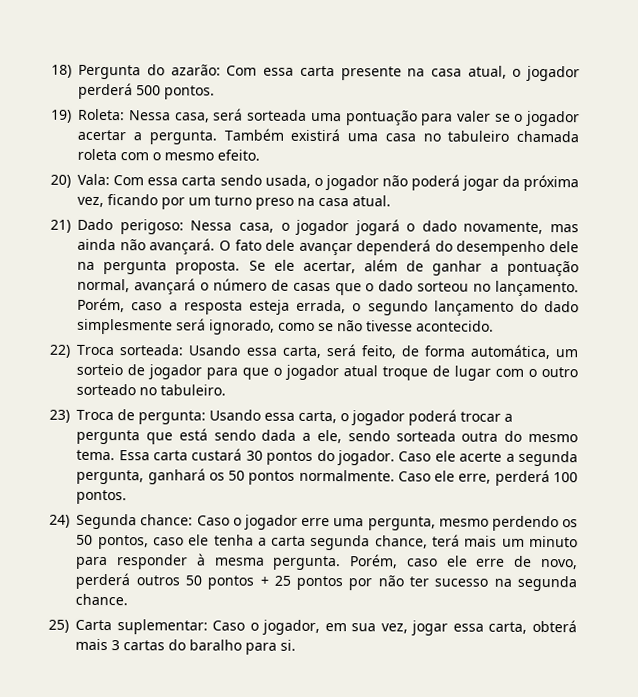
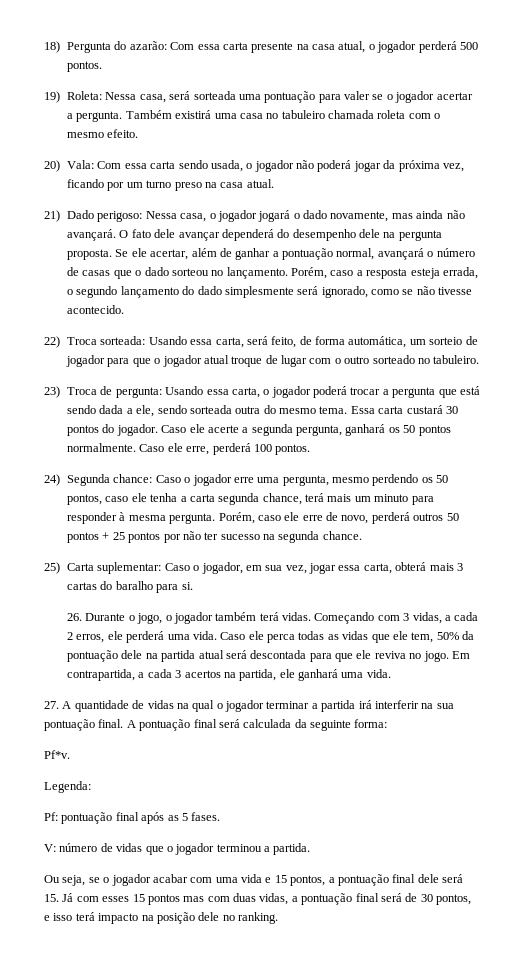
(297, 645) none -> [67,612,479,624] [67,631,475,643] [67,650,470,662] [67,669,391,681] [44,700,454,712] [44,719,388,731] [44,750,70,759] [44,781,91,793] [44,812,221,824] [44,843,311,855] [44,874,463,886] [44,893,471,905] [44,912,278,924] // 26. Durante o jogo, o jogador também terá vidas. Começando com 3 vidas, a cada 2 erros, ele perderá uma vida. Caso ele perca todas as vidas que ele tem, 50% da pontuação dele na partida atual será descontada para que ele reviva no jogo. Em contrapartida, a cada 3 acertos na partida, ele ganhará uma vida. // 27. A quantidade de vidas na qual o jogador terminar a partida irá interferir na sua pontuação final. A pontuação final será calculada da seguinte forma: // Pf*v. // Legenda: // Pf: pontuação final após as 5 fases. // V: número de vidas que o jogador terminou a partida. // Ou seja, se o jogador acabar com uma vida e 15 pontos, a pontuação final dele será 15. Já com esses 15 pontos mas com duas vidas, a pontuação final será de 30 pontos, e isso terá impacto na posição dele no ranking.

